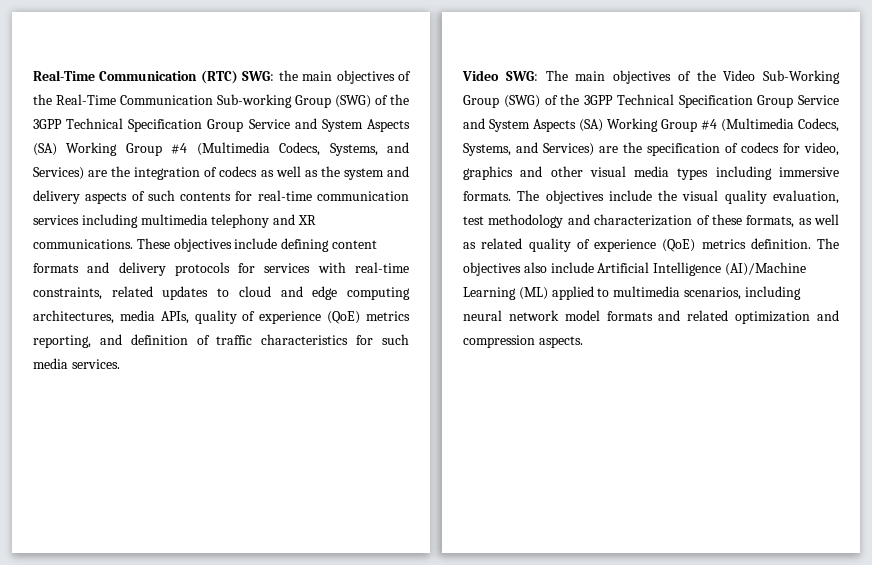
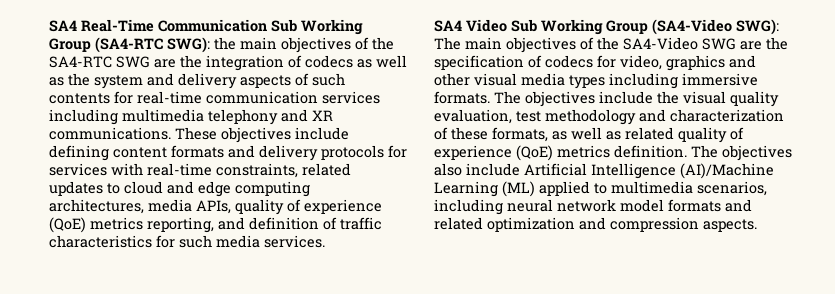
[33,70,275,84] Real-Time Communication (RTC) SWG: -> [49,19,363,35] [49,37,210,53] SA4 Real-Time Communication Sub Working Group (SA4-RTC SWG):
[56,94,409,108] [33,118,410,132] [33,142,409,156] [33,167,84,180] Real-Time Communication Sub-working Group (SWG) of the 3GPP Technical Specification Group Service and System Aspects (SA) Working Group #4 (Multimedia Codecs, Systems, and Services) -> [49,56,150,68] SA4-RTC SWG
[462,70,538,81] Video SWG: -> [434,19,779,35] SA4 Video Sub Working Group (SA4-Video SWG):
[723,70,840,84] [463,94,839,108] [463,118,839,132] [463,142,594,156] Video Sub-Working Group (SWG) of the 3GPP Technical Specification Group Service and System Aspects (SA) Working Group #4 (Multimedia Codecs, Systems, and Services) -> [623,37,736,50] SA4-Video SWG

